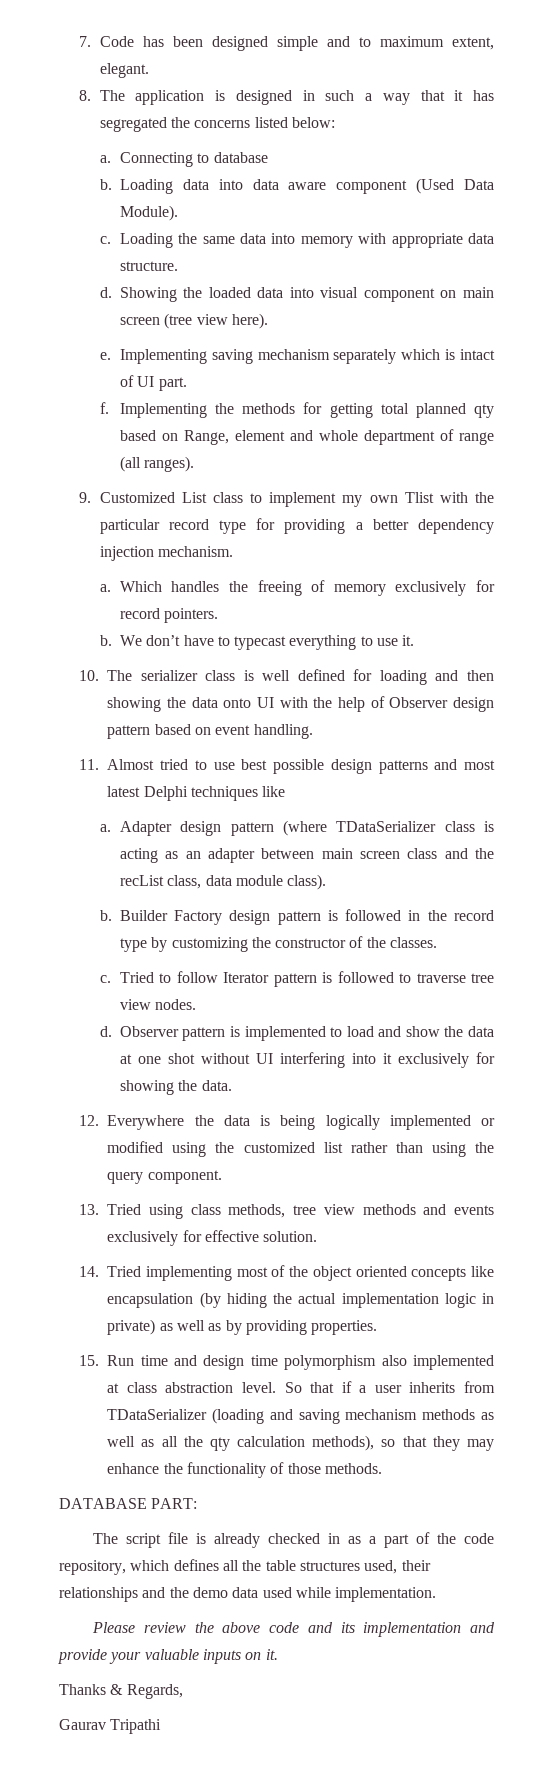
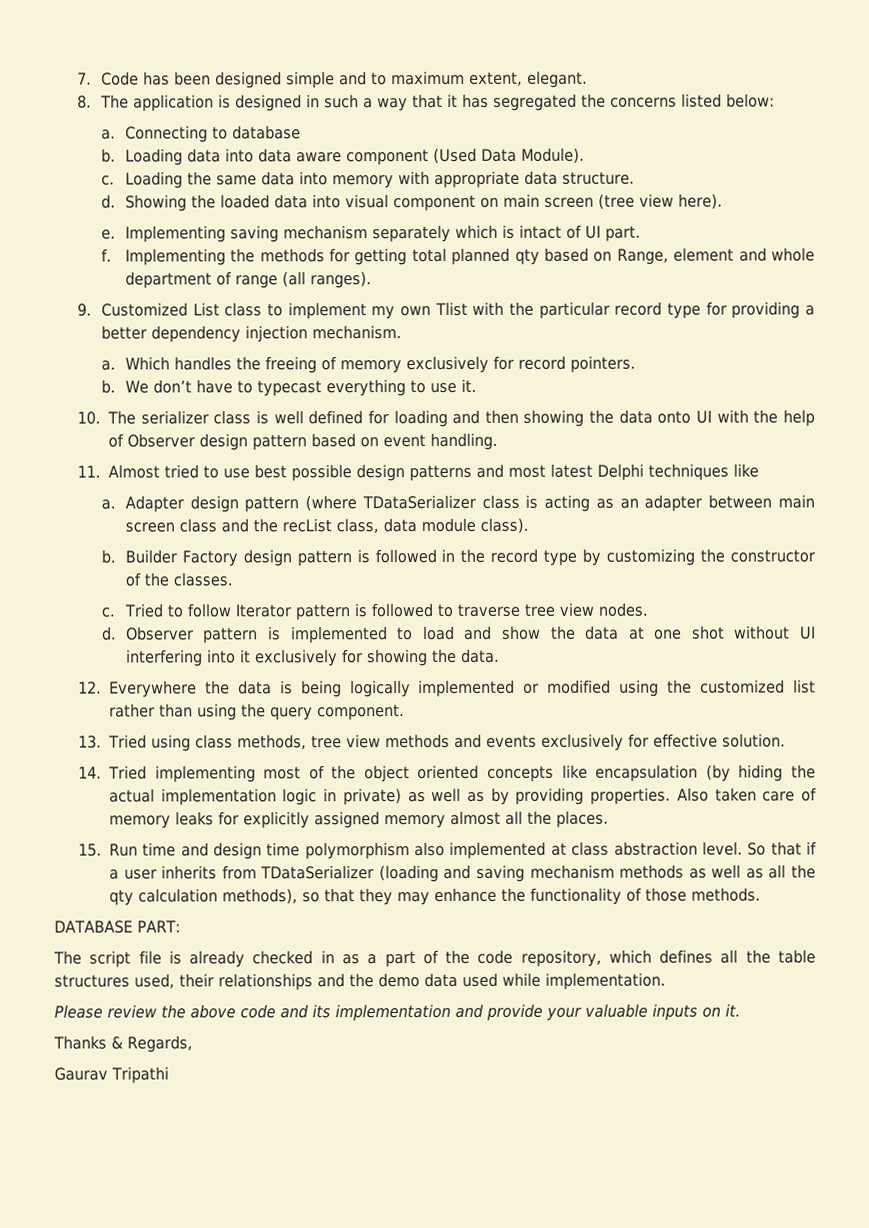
(378, 1327) none -> [676,787,817,802] [108,810,609,829] Also taken care of memory leaks for explicitly assigned memory almost all the places.

